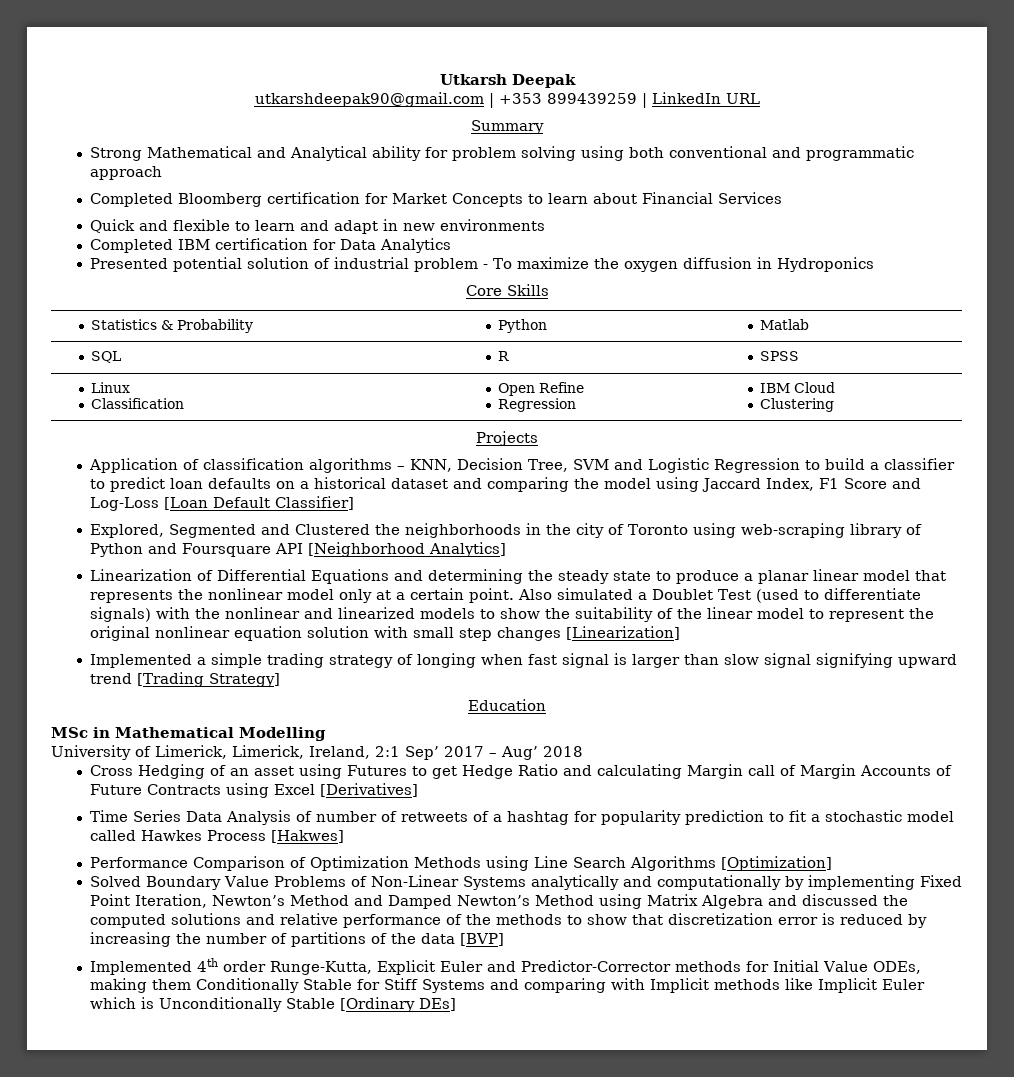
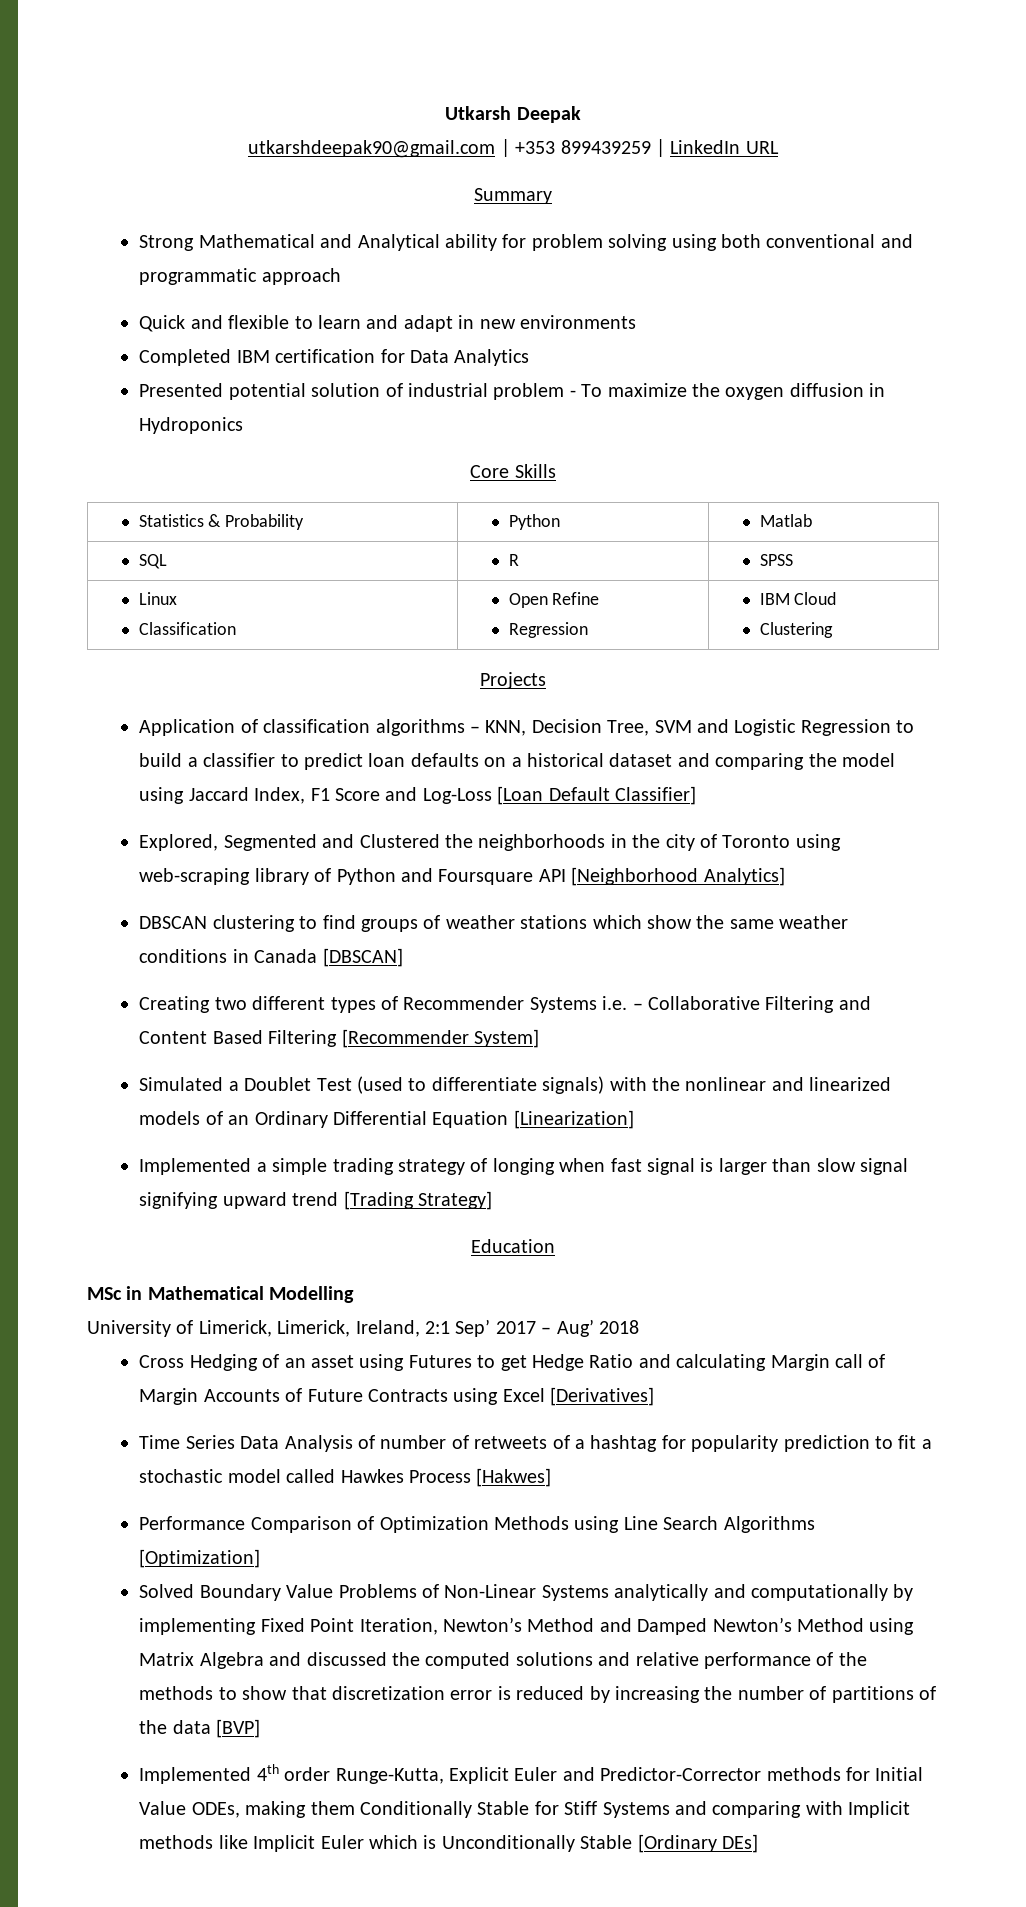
[90,192,783,207] // Completed Bloomberg certification for Market Concepts to learn about Financial Services -> (341, 276) none
[90,569,947,584] [90,588,634,603] Linearization of Differential Equations and determining the steady state to produce a planar linear model that represents the nonlinear model only at a certain point. Also simulated -> [139,915,849,932] [139,948,403,967] [139,996,871,1013] [139,1029,539,1048] [139,1077,224,1091] DBSCAN clustering to find groups of weather stations which show the same weather conditions in Canada [DBSCAN] // Creating two different types of Recommender Systems i.e. – Collaborative Filtering and Content Based Filtering [Recommender System] // Simulated
[480,607,935,622] [90,626,562,641] to show the suitability of the linear model to represent the original nonlinear equation solution with small step changes -> [205,1111,509,1128] of an Ordinary Differential Equation

